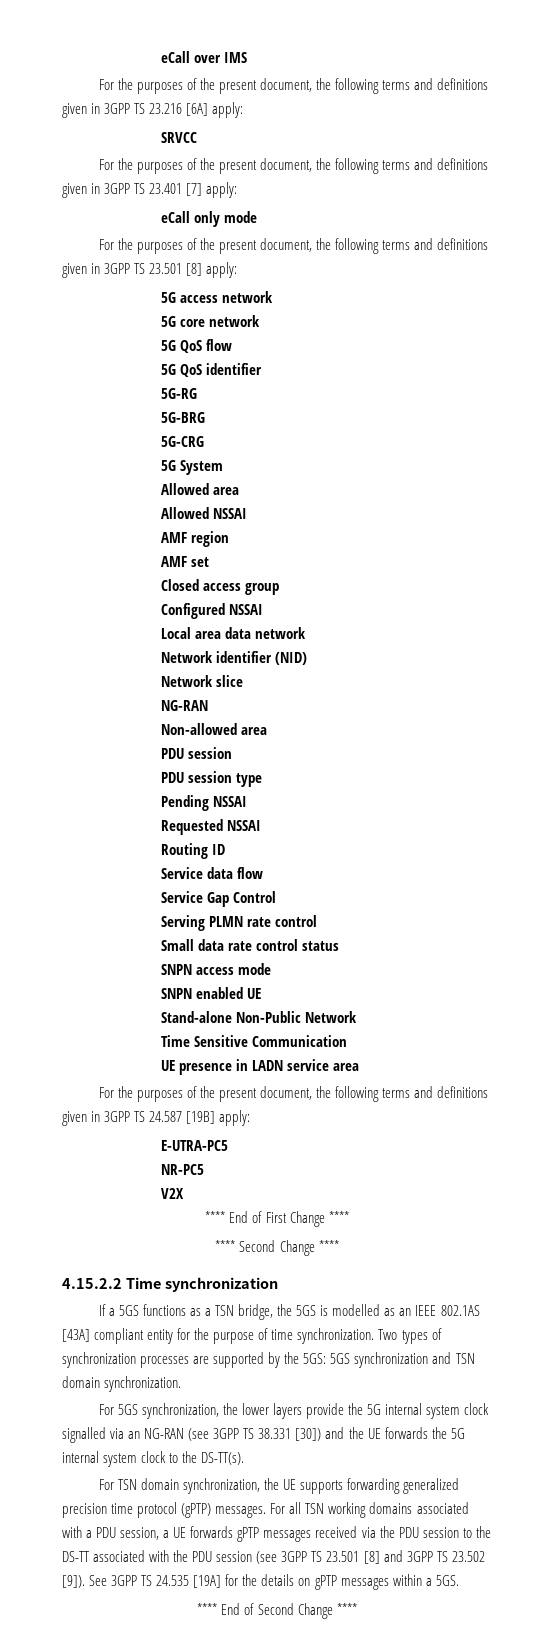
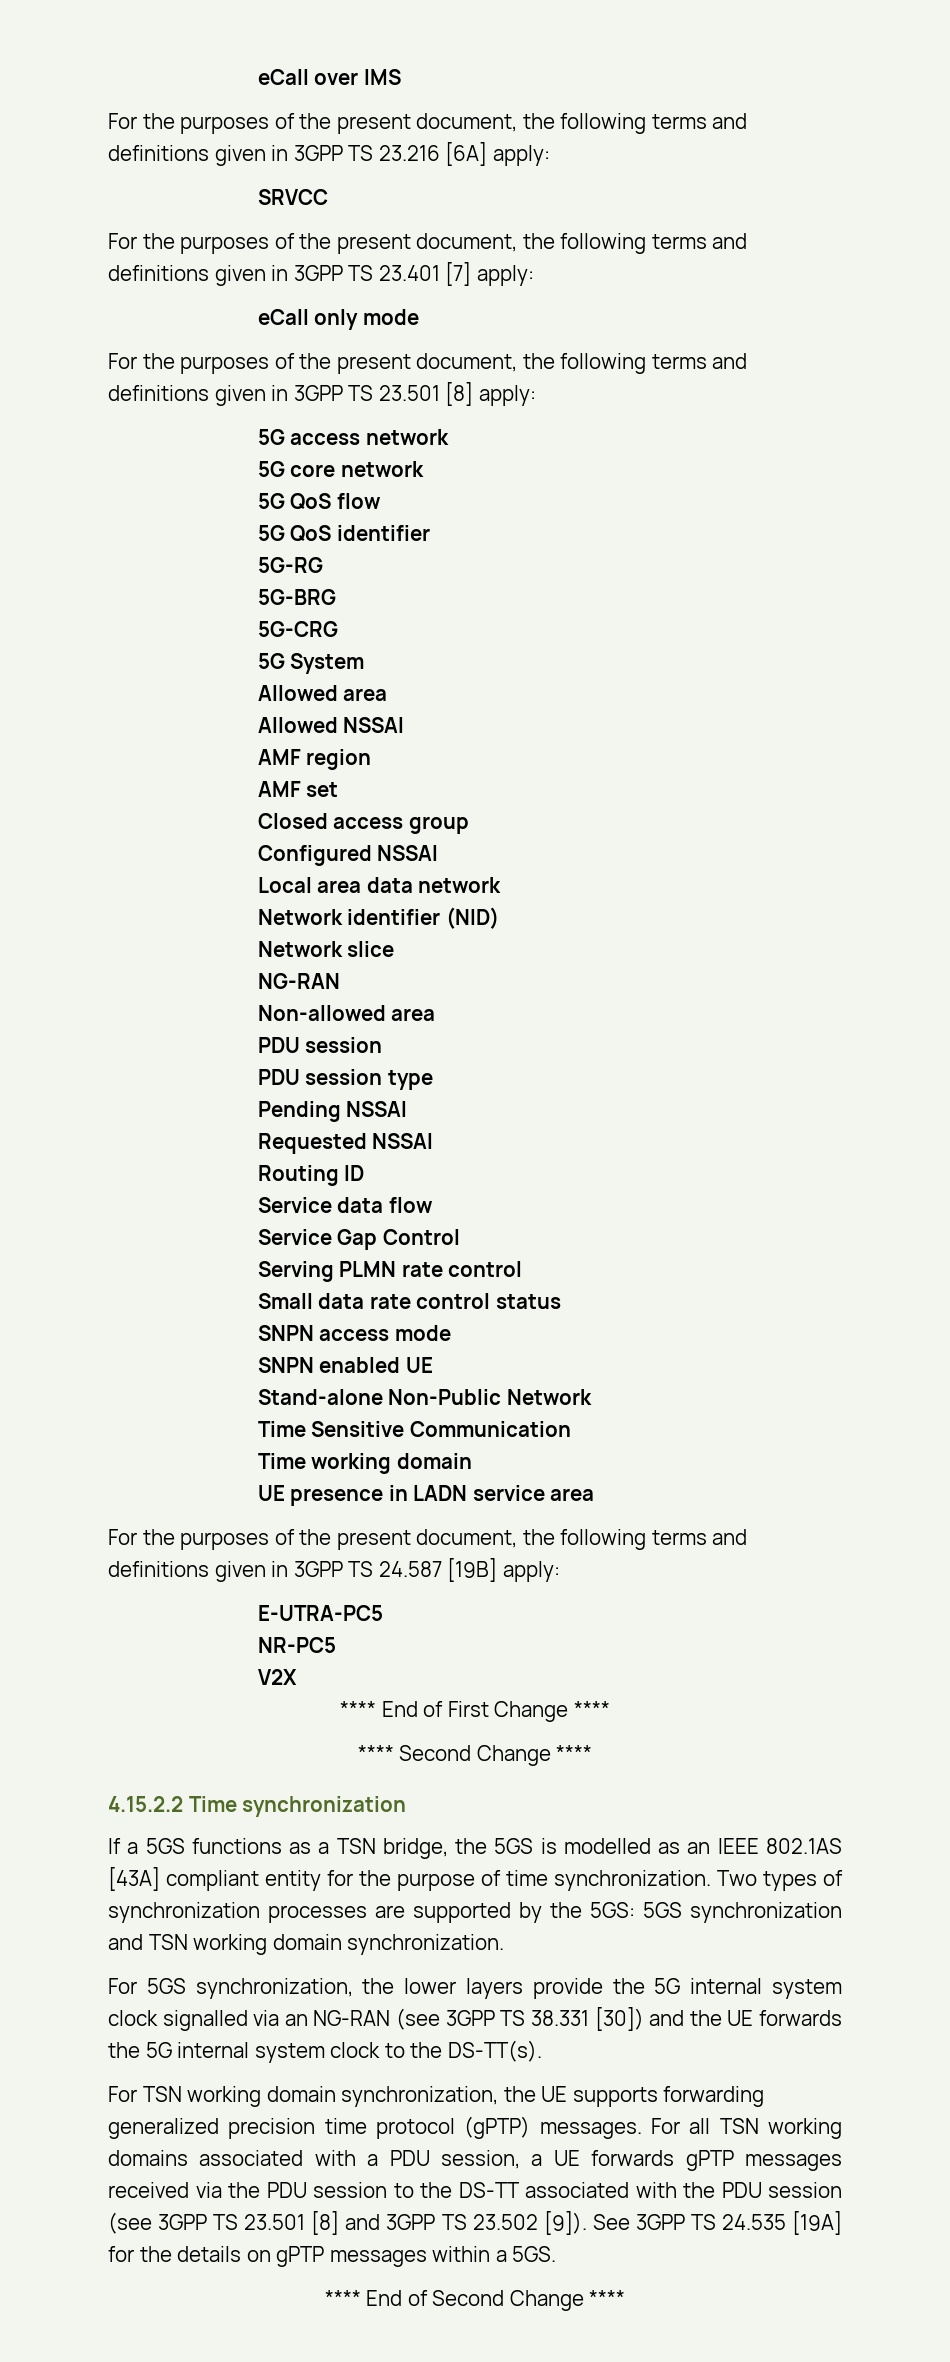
(348, 1041) none -> [257,1453,472,1474] // Time working domain
(475, 1358) none -> [193,1934,268,1955] working
(137, 1484) none -> [187,2086,262,2107] working

